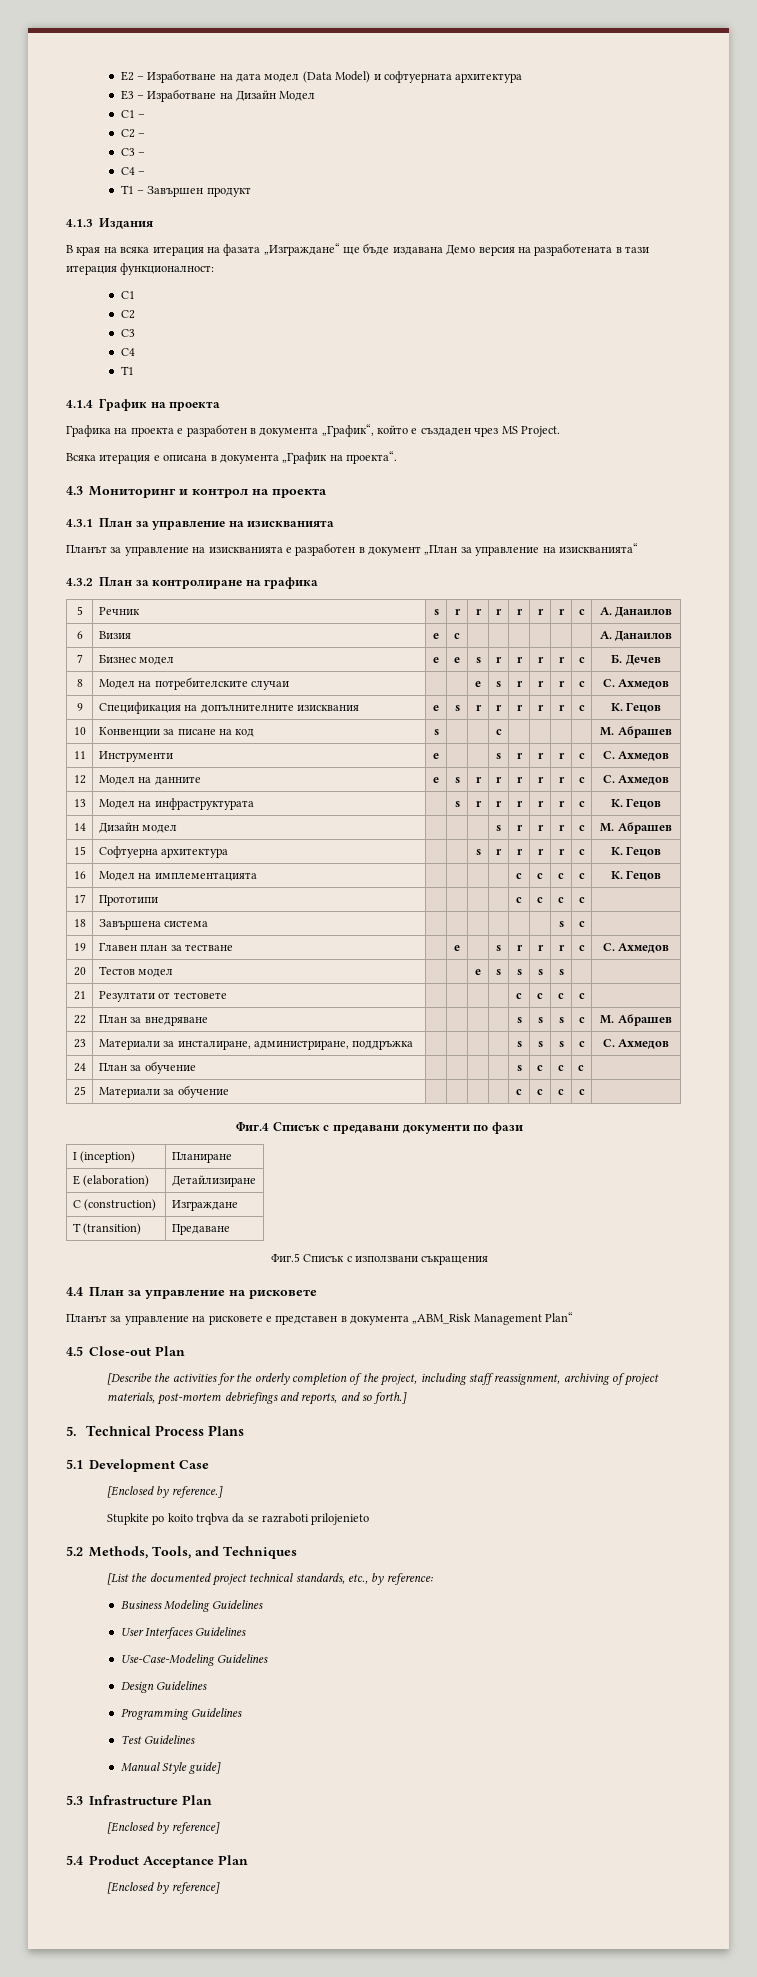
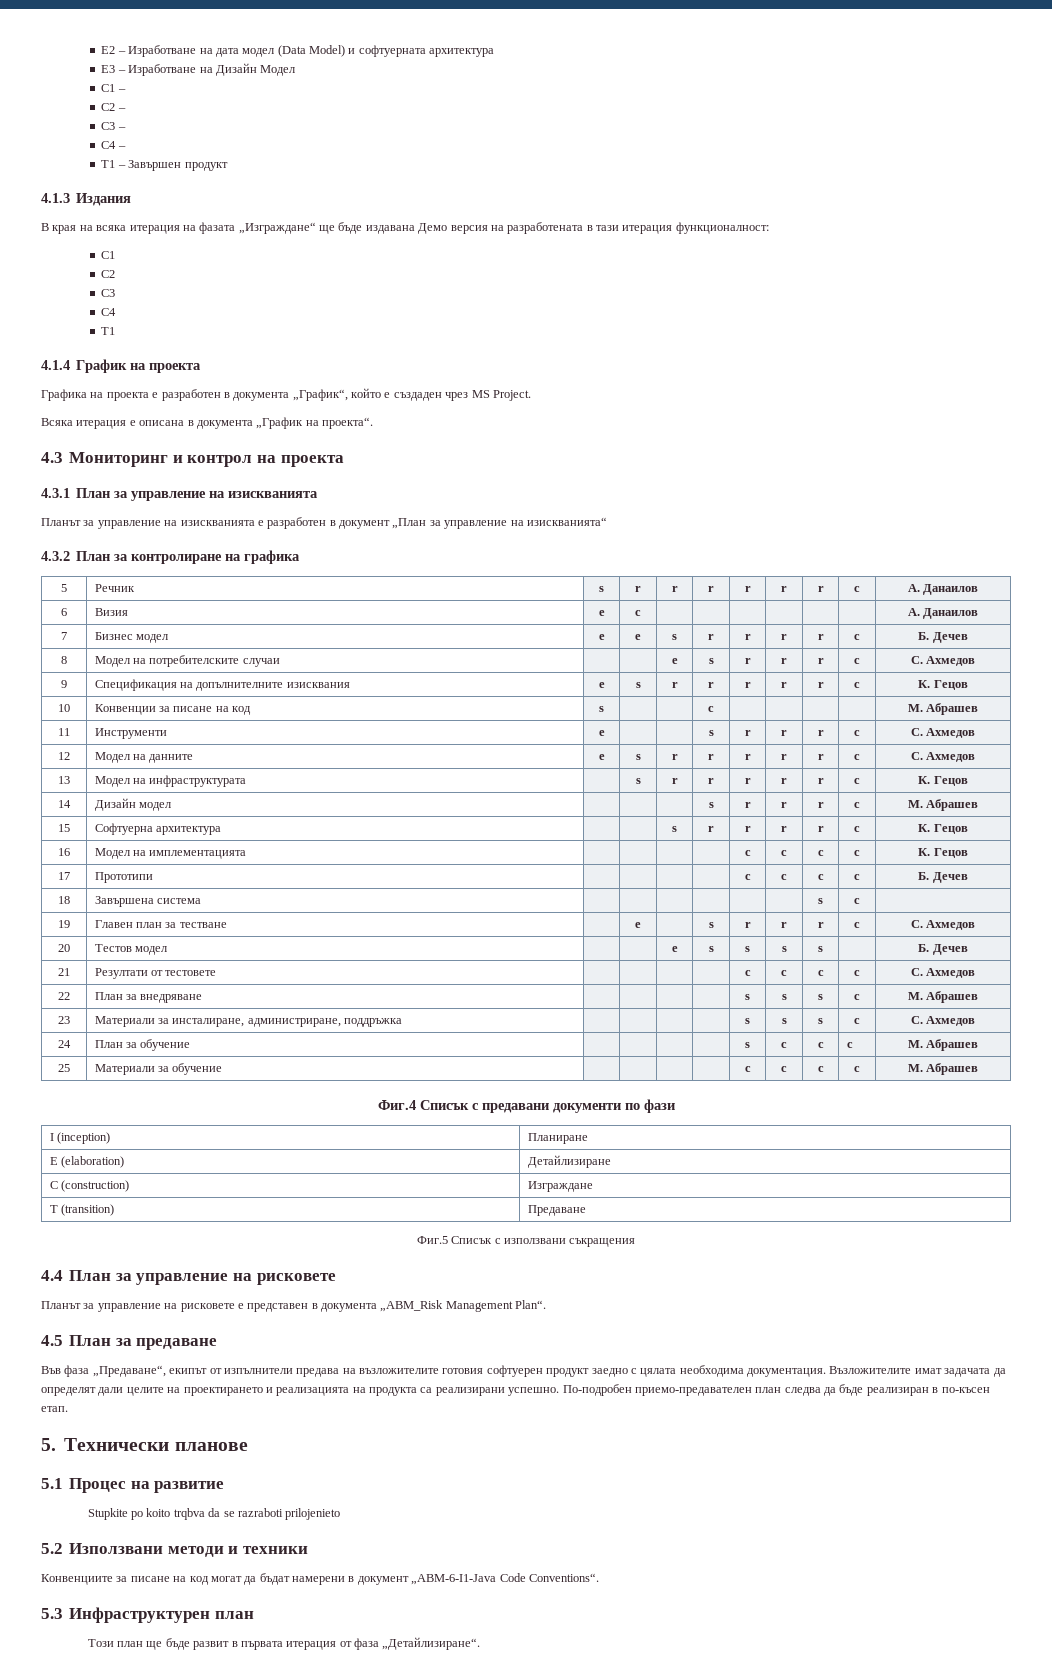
(585, 900) none -> [918,872,968,883] Б. Дечев
(564, 972) none -> [918,944,968,955] Б. Дечев
(585, 996) none -> [910,968,976,978] С. Ахмедов
(584, 1068) none -> [907,1039,979,1051] М. Абрашев
(585, 1092) none -> [907,1063,979,1075] М. Абрашев
[545,1312,574,1322] Plan“ -> [515,1300,547,1309] Plan“.
[89,1346,186,1356] [106,1373,660,1386] [106,1392,408,1405] [66,1425,245,1436] [66,1459,210,1472] [106,1486,223,1498] Close-out Plan // [Describe the activities for the orderly completion of the project, including staff reassignment, archiving of project materials, post-mortem debriefings and reports, and so forth.] // 5. Technical Process Plans // 5.1 Development Case // [Enclosed by reference.] -> [69,1335,218,1350] [41,1365,1006,1377] [41,1384,990,1396] [41,1406,68,1412] [41,1438,248,1451] [41,1478,225,1493] План за предаване // Във фаза „Предаване“, екипът от изпълнители предава на възложителите готовия софтуерен продукт заедно с цялата необходима документация. Възложителите имат задачата да определят дали целите на проектирането и реализацията на продукта са реализирани успешно. По-подробен приемо-предавателен план следва да бъде реализиран в по-късен етап. // 5. Технически планове // 5.1 Процес на развитие
[89,1546,298,1559] [106,1573,433,1586] [120,1600,264,1612] [120,1627,247,1639] [120,1654,268,1666] [120,1681,207,1693] [120,1708,242,1720] [120,1735,195,1744] [120,1762,222,1774] [66,1795,213,1805] [106,1822,220,1834] [66,1855,249,1868] [106,1882,220,1894] Methods, Tools, and Techniques // [List the documented project technical standards, etc., by reference: // Business Modeling Guidelines // User Interfaces Guidelines // Use-Case-Modeling Guidelines // Design Guidelines // Programming Guidelines // Test Guidelines // Manual Style guide] // 5.3 Infrastructure Plan // [Enclosed by reference] // 5.4 Product Acceptance Plan // [Enclosed by reference] -> [69,1543,309,1557] [41,1573,599,1585] [41,1607,254,1623] [87,1637,481,1650] Използвани методи и техники // Конвенциите за писане на код могат да бъдат намерени в документ „ABM-6-I1-Java Code Conventions“. // 5.3 Инфраструктурен план // Този план ще бъде развит в първата итерация от фаза „Детайлизиране“.

